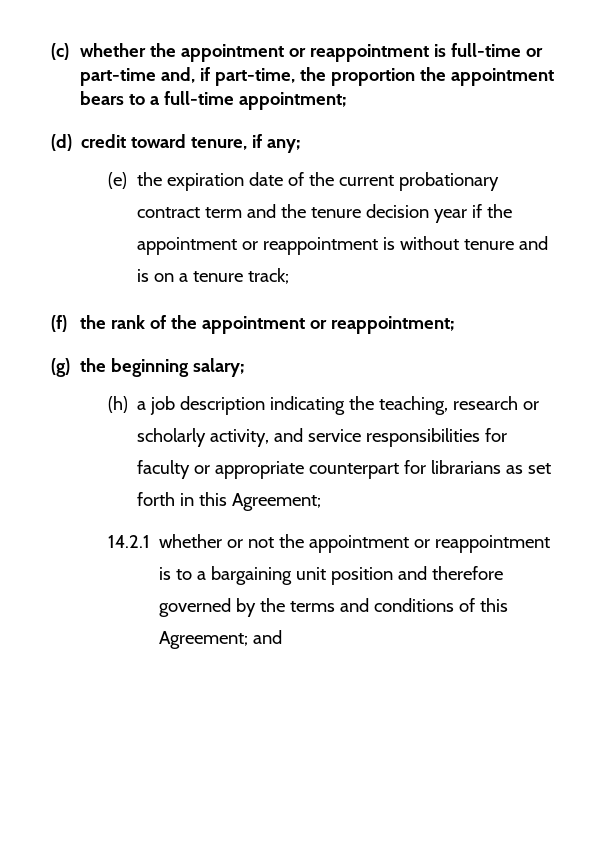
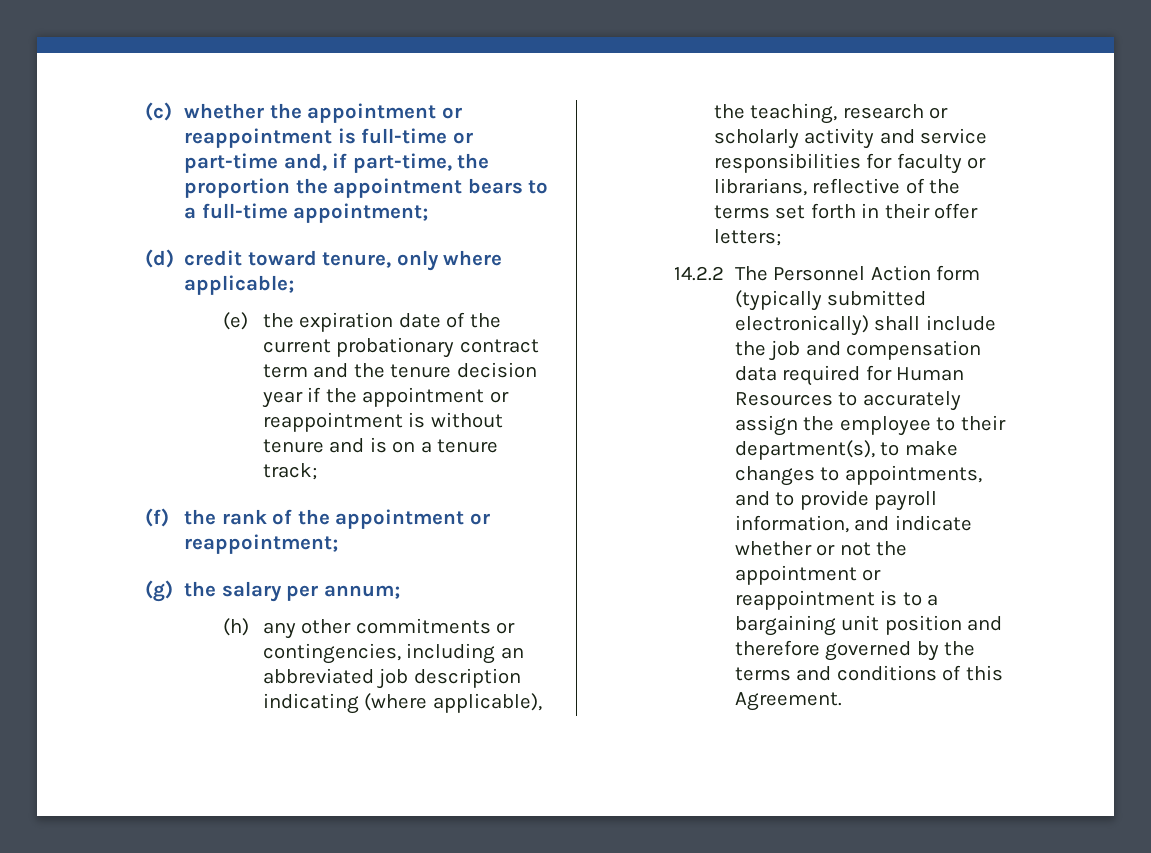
[252,134,302,153] if any; -> [396,250,503,271] [184,275,295,295] only where applicable;
[110,358,245,377] [108,396,147,413] beginning salary; // (h) a -> [221,581,400,602] [223,618,516,639] [262,643,524,664] [262,668,374,684] salary per annum; // (h) any other commitments or contingencies, including an abbreviated
(346, 405) none -> [364,693,542,713] (where applicable),
[210,429,270,447] activity, -> [804,128,875,149] activity
[215,460,552,479] [137,492,322,511] [108,535,151,548] appropriate counterpart for librarians as set forth in this Agreement; // 14.2.1 -> [713,178,961,196] [713,203,979,219] [713,229,781,246] [674,265,981,281] [734,290,927,311] [734,315,996,336] [734,340,982,361] [734,365,965,386] [734,391,961,411] [734,415,1006,436] [734,440,958,460] [734,465,982,486] [734,490,938,511] [734,515,972,533] librarians, reflective of the terms set forth in their offer letters; // 14.2.2 The Personnel Action form (typically submitted electronically) shall include the job and compensation data required for Human Resources to accurately assign the employee to their department(s), to make changes to appointments, and to provide payroll information, and indicate
[159,630,283,649] Agreement; and -> [734,692,842,711] Agreement.

